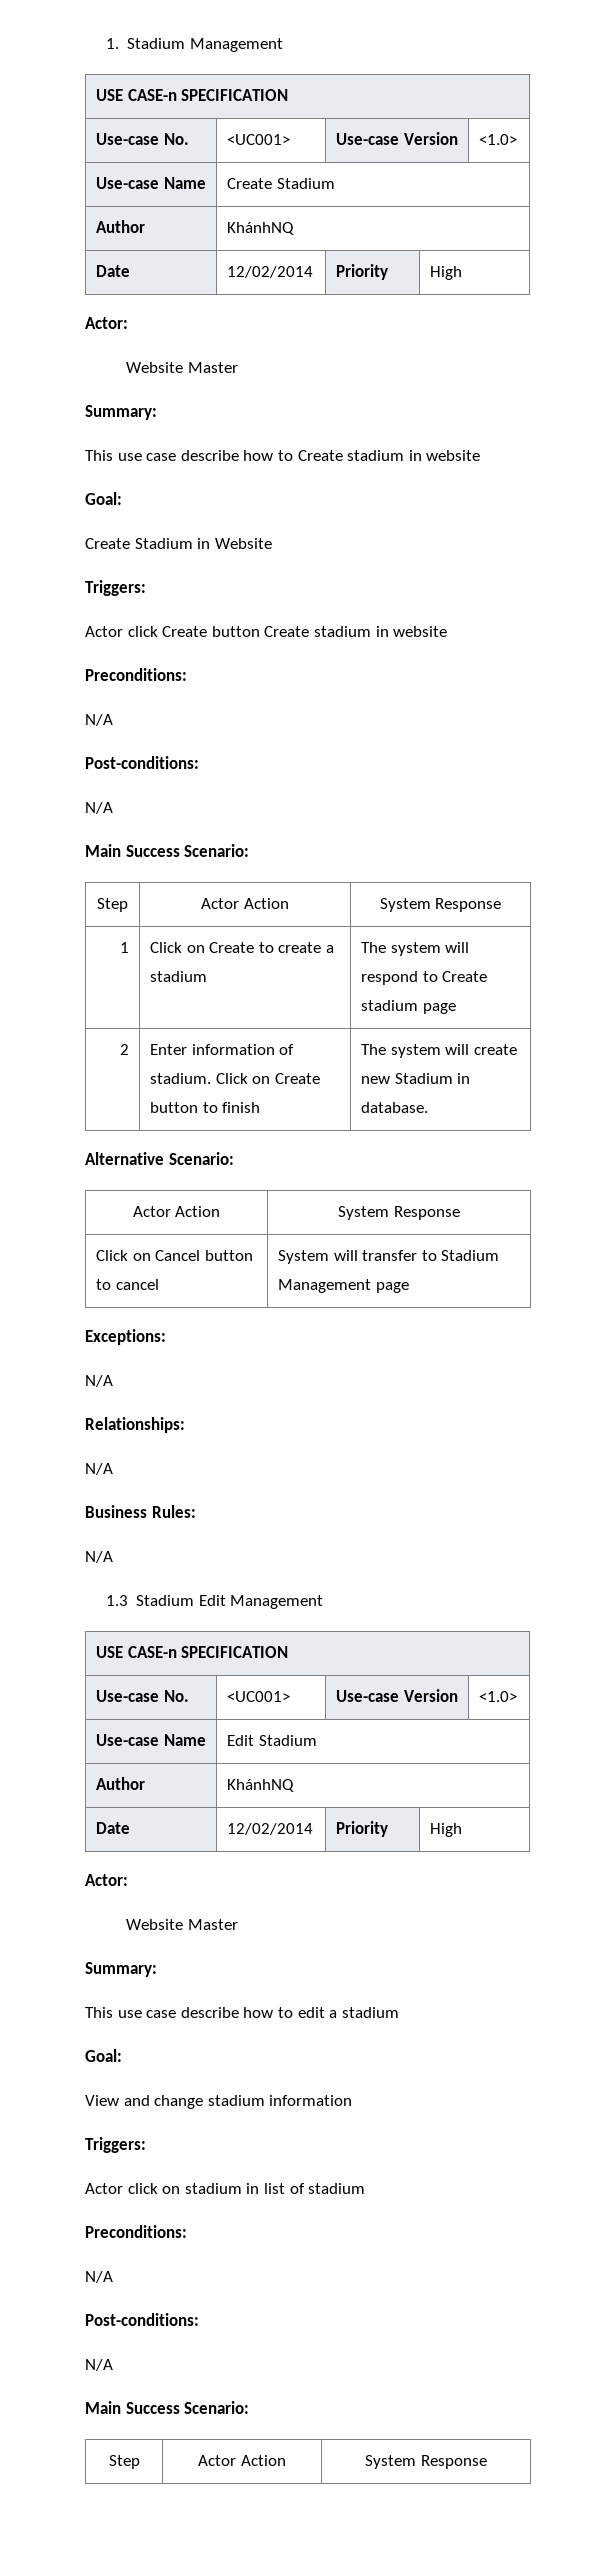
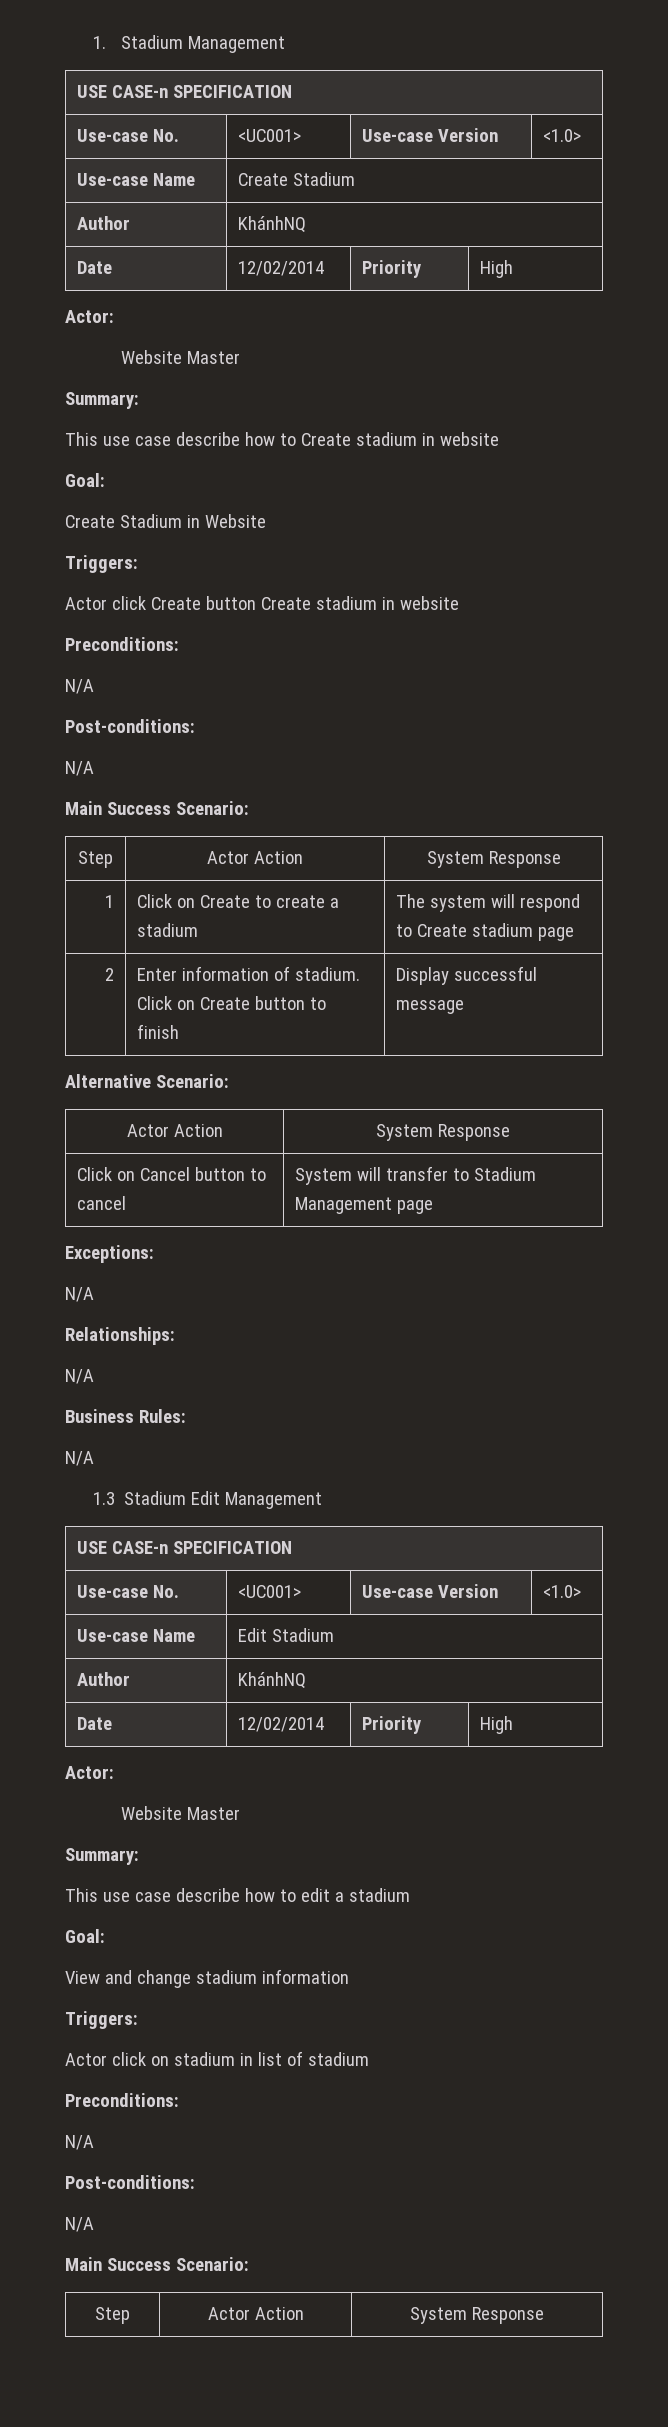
[361,1044,517,1058] [361,1073,471,1084] [361,1102,429,1113] The system will create new Stadium in database. -> [396,966,538,985] [396,1000,465,1014] Display successful message

